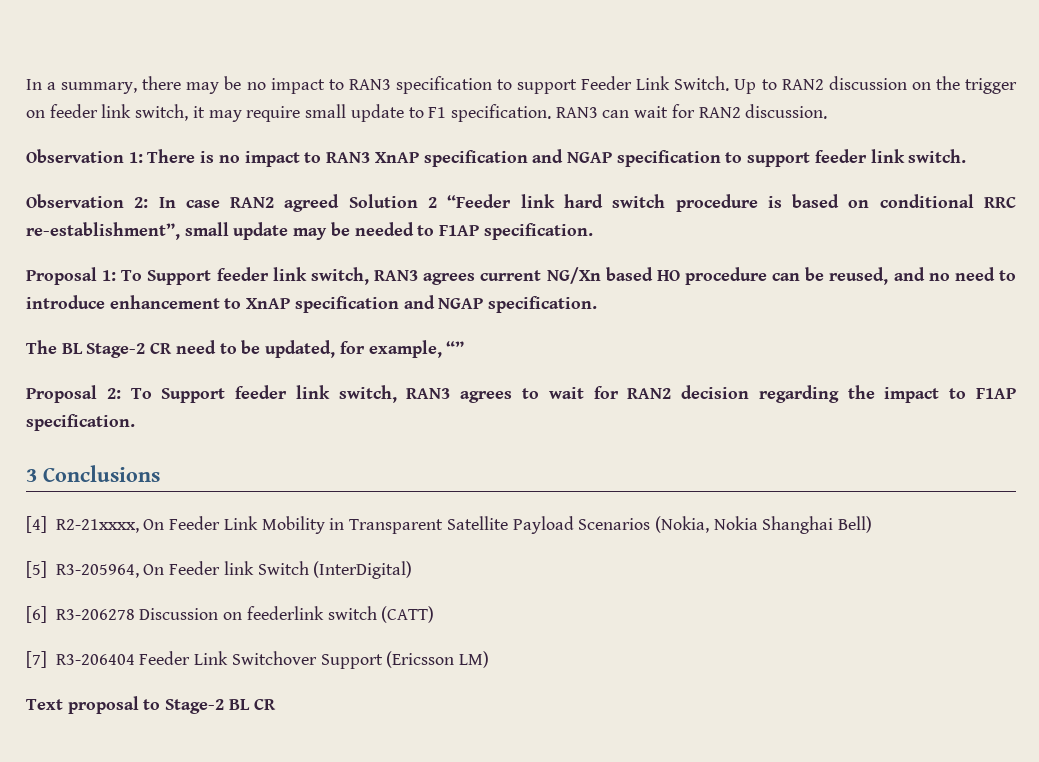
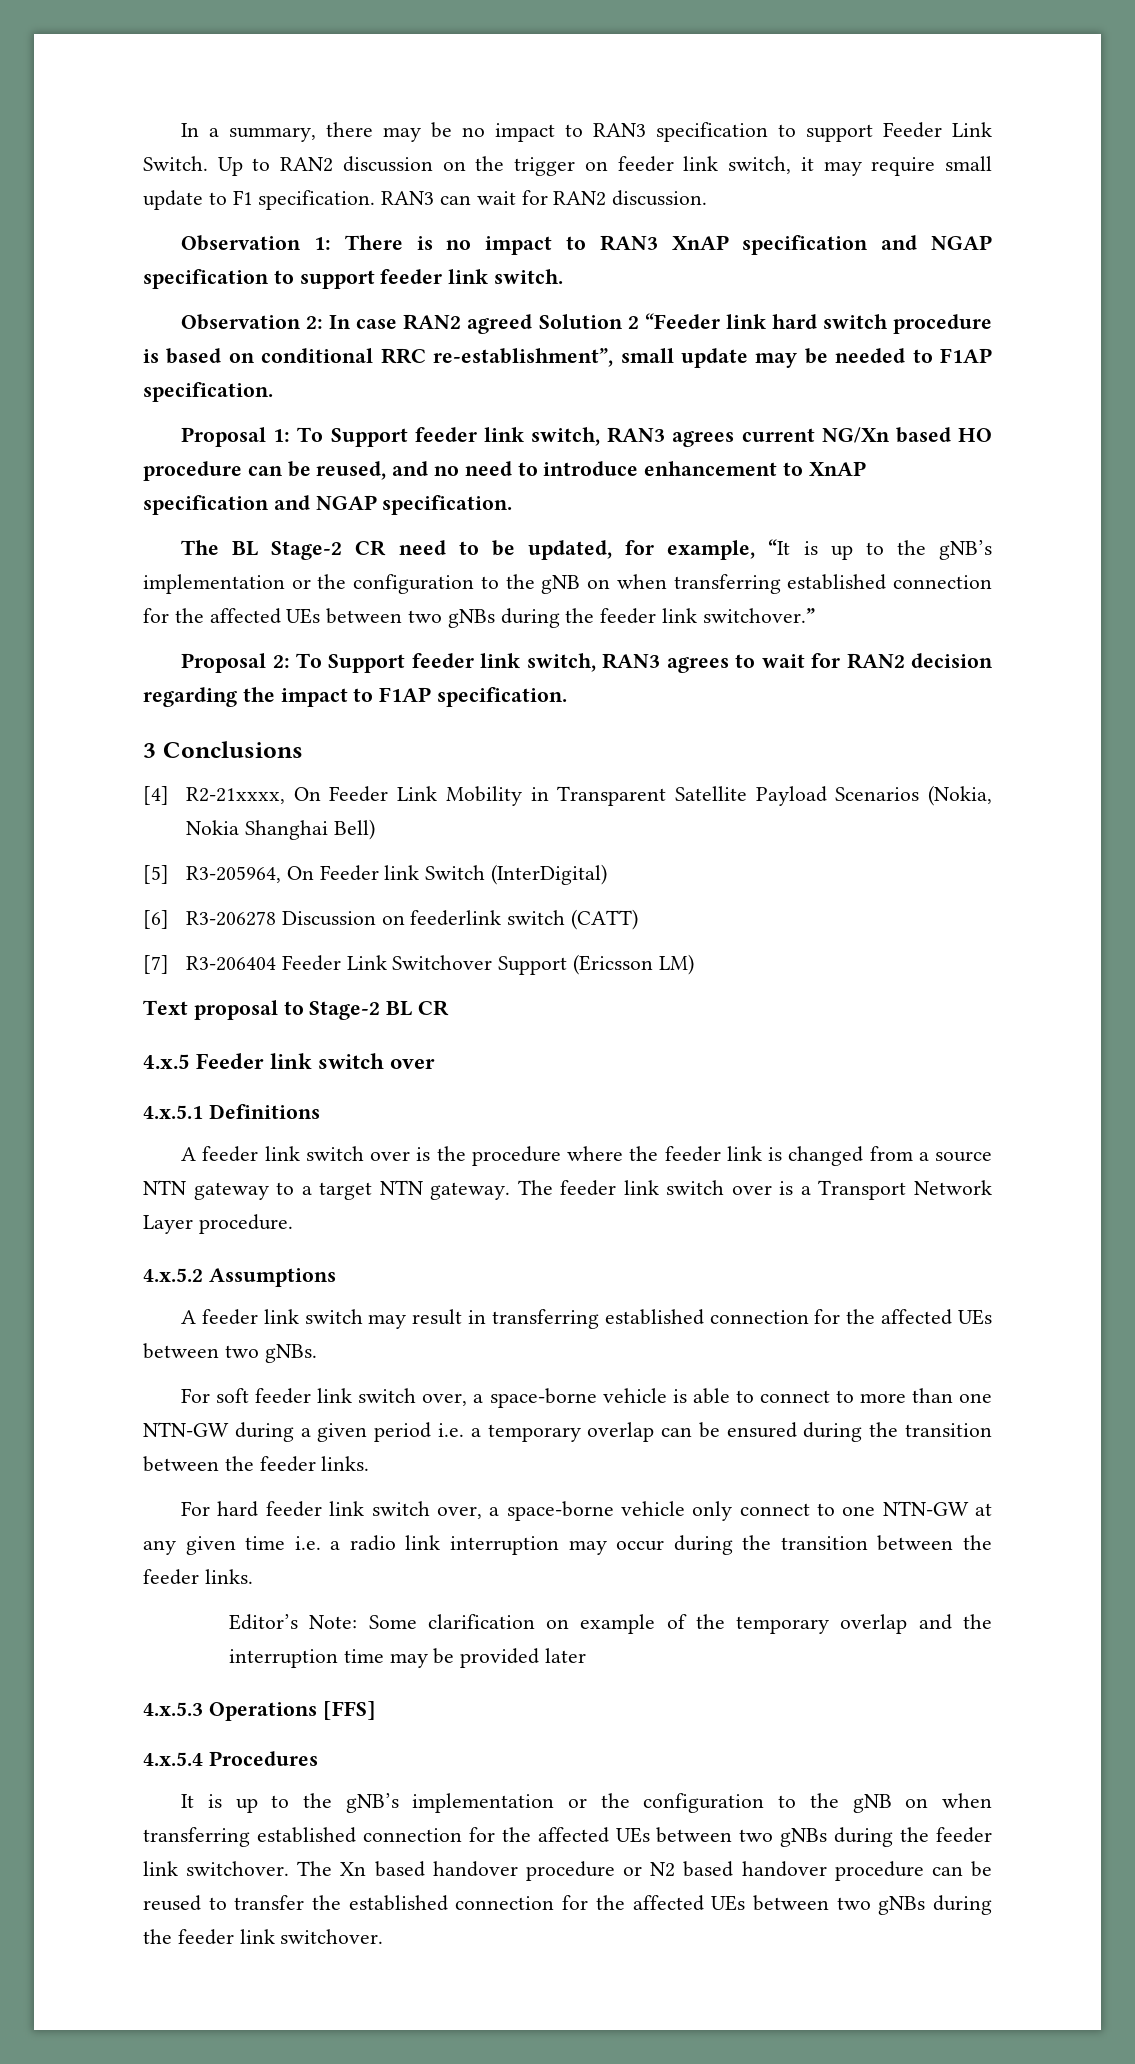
[446,341,465,354] “” -> [768,539,992,560] [143,574,993,594] [143,608,815,628] “It is up to the gNB’s implementation or the configuration to the gNB on when transferring established connection for the affected UEs between two gNBs during the feeder link switchover.”
(276, 704) none -> [143,1053,436,1069] [143,1104,320,1119] [181,1146,992,1166] [143,1180,992,1200] [143,1214,293,1234] [143,1268,336,1287] [181,1309,993,1329] [143,1343,317,1363] [181,1388,992,1408] [143,1422,993,1442] [143,1456,370,1472] [181,1501,992,1521] [143,1535,992,1555] [143,1569,253,1585] [228,1614,993,1634] [228,1648,587,1668] [143,1701,376,1721] [143,1751,318,1766] [181,1793,993,1813] [143,1827,992,1847] [143,1861,993,1881] [143,1895,993,1915] [143,1929,384,1945] // 4.x.5 Feeder link switch over // 4.x.5.1 Definitions // A feeder link switch over is the procedure where the feeder link is changed from a source NTN gateway to a target NTN gateway. The feeder link switch over is a Transport Network Layer procedure. // 4.x.5.2 Assumptions // A feeder link switch may result in transferring established connection for the affected UEs between two gNBs. // For soft feeder link switch over, a space-borne vehicle is able to connect to more than one NTN-GW during a given period i.e. a temporary overlap can be ensured during the transition between the feeder links. // For hard feeder link switch over, a space-borne vehicle only connect to one NTN-GW at any given time i.e. a radio link interruption may occur during the transition between the feeder links. // Editor’s Note: Some clarification on example of the temporary overlap and the interruption time may be provided later // 4.x.5.3 Operations [FFS] // 4.x.5.4 Procedures // It is up to the gNB’s implementation or the configuration to the gNB on when transferring established connection for the affected UEs between two gNBs during the feeder link switchover. The Xn based handover procedure or N2 based handover procedure can be reused to transfer the established connection for the affected UEs between two gNBs during the feeder link switchover.

